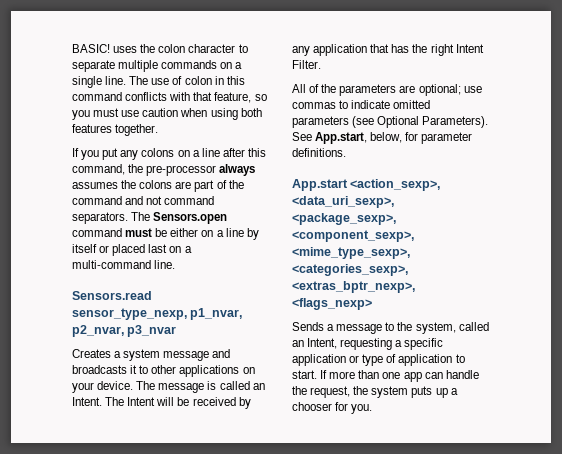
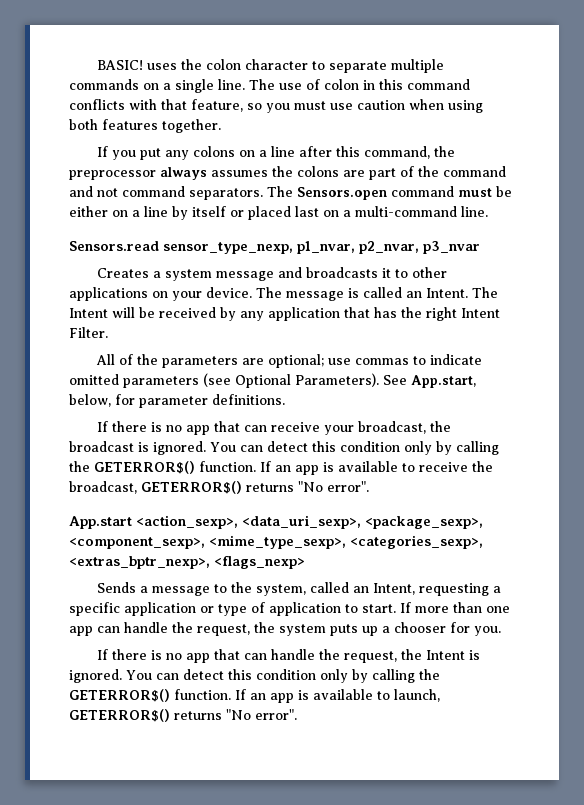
[146,165,217,176] pre-processor -> [69,170,156,180] preprocessor
(346, 152) none -> [97,421,452,435] [69,441,499,455] [69,461,493,475] [69,481,369,494] // If there is no app that can receive your broadcast, the broadcast is ignored. You can detect this condition only by calling the GETERROR$() function. If an app is available to receive the broadcast, GETERROR$() returns "No error".
(373, 409) none -> [97,649,481,663] [69,669,440,683] [69,689,440,703] [69,709,297,722] // If there is no app that can handle the request, the Intent is ignored. You can detect this condition only by calling the GETERROR$() function. If an app is available to launch, GETERROR$() returns "No error".

